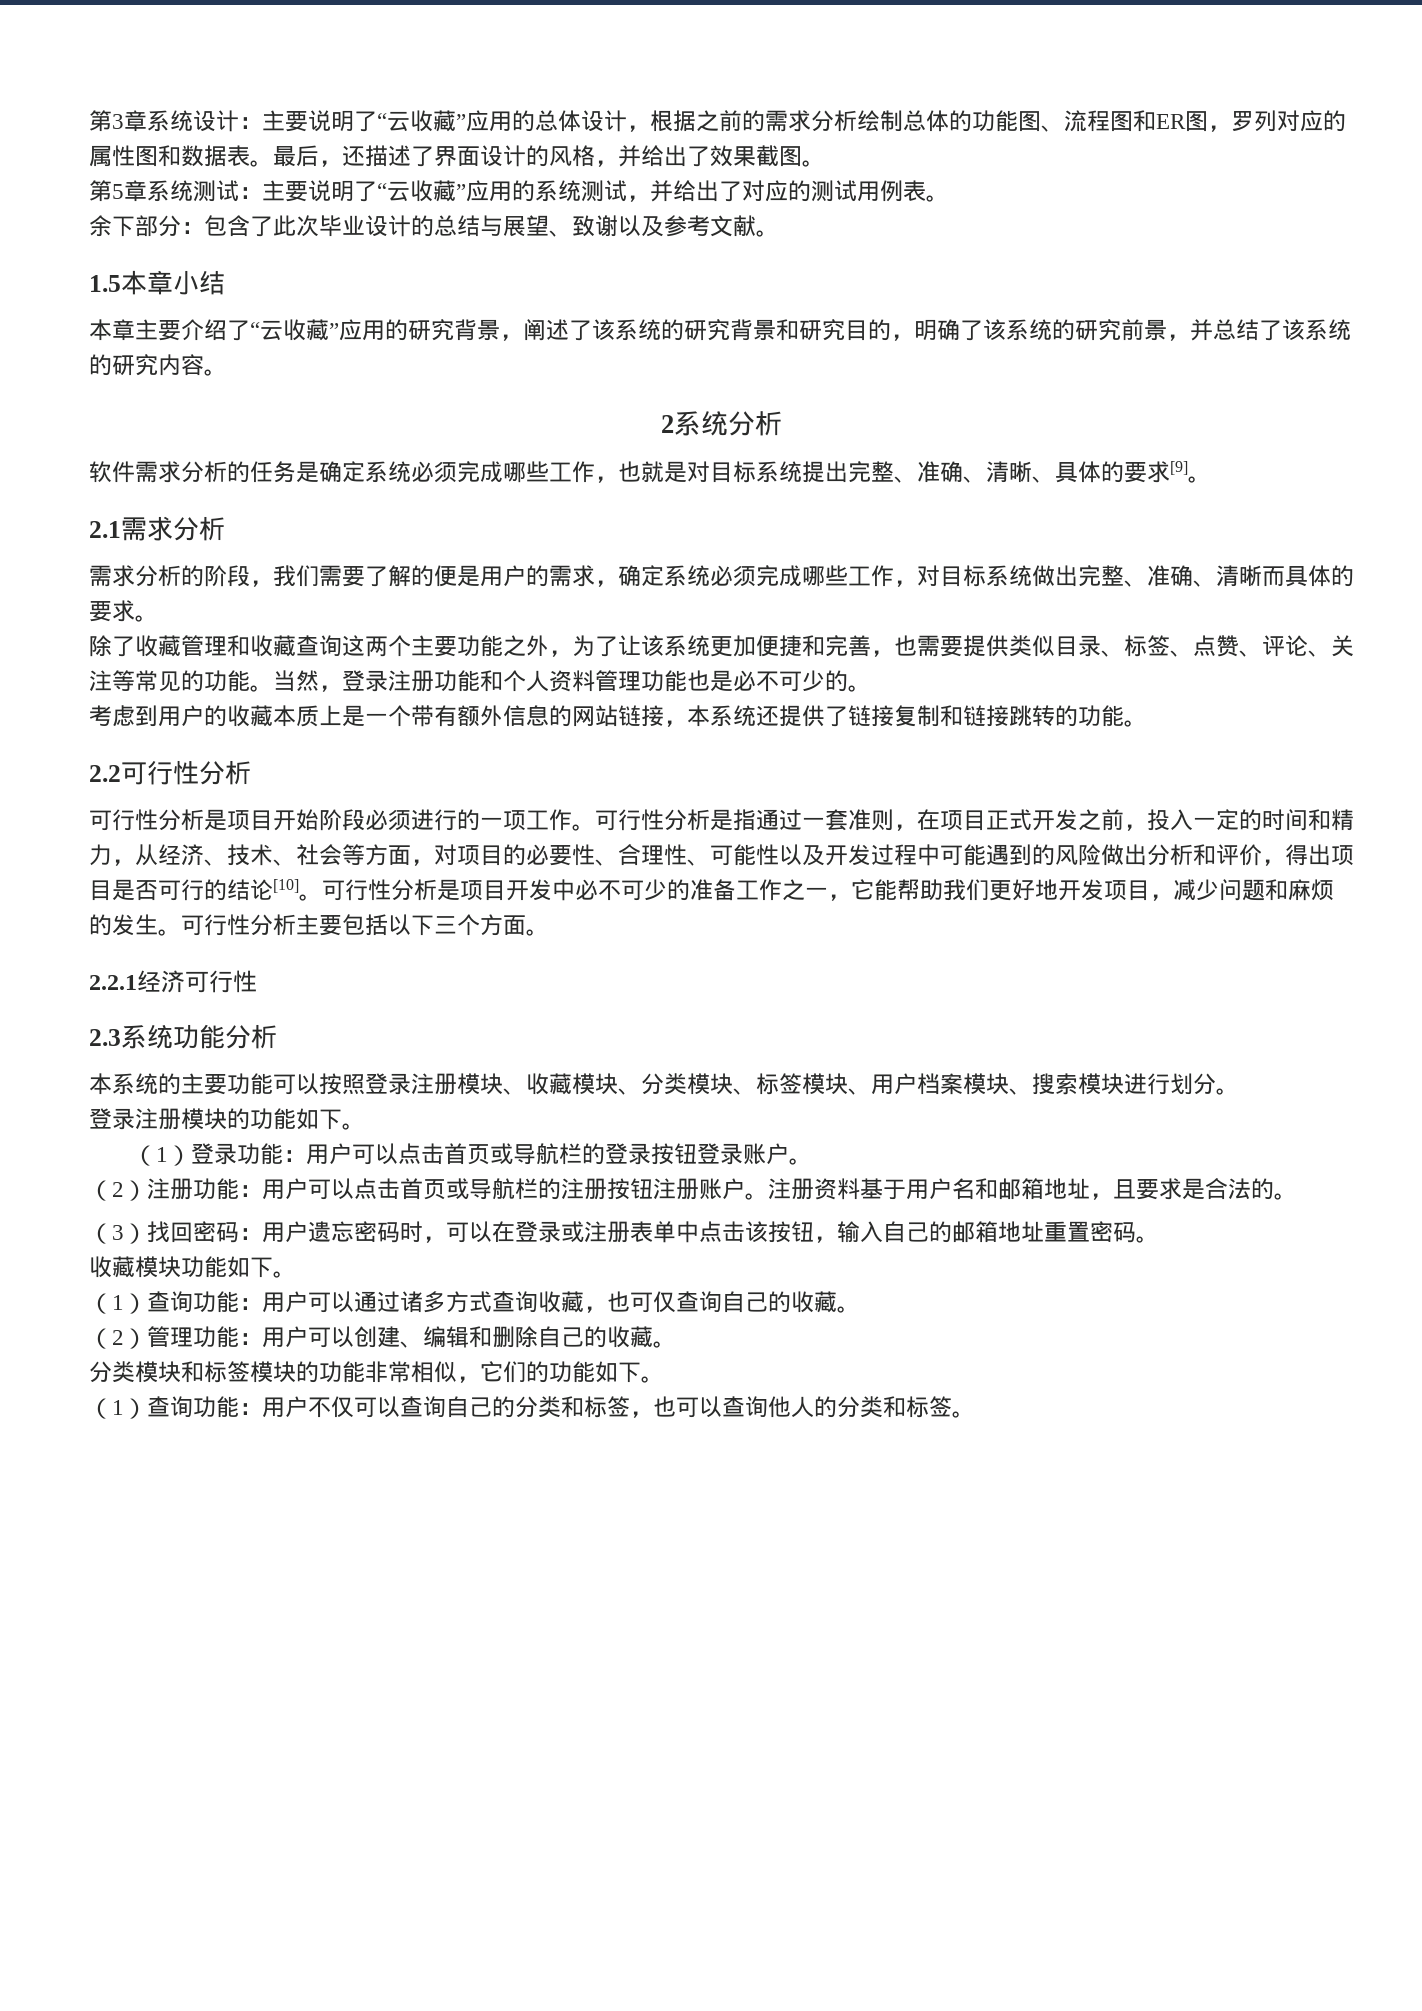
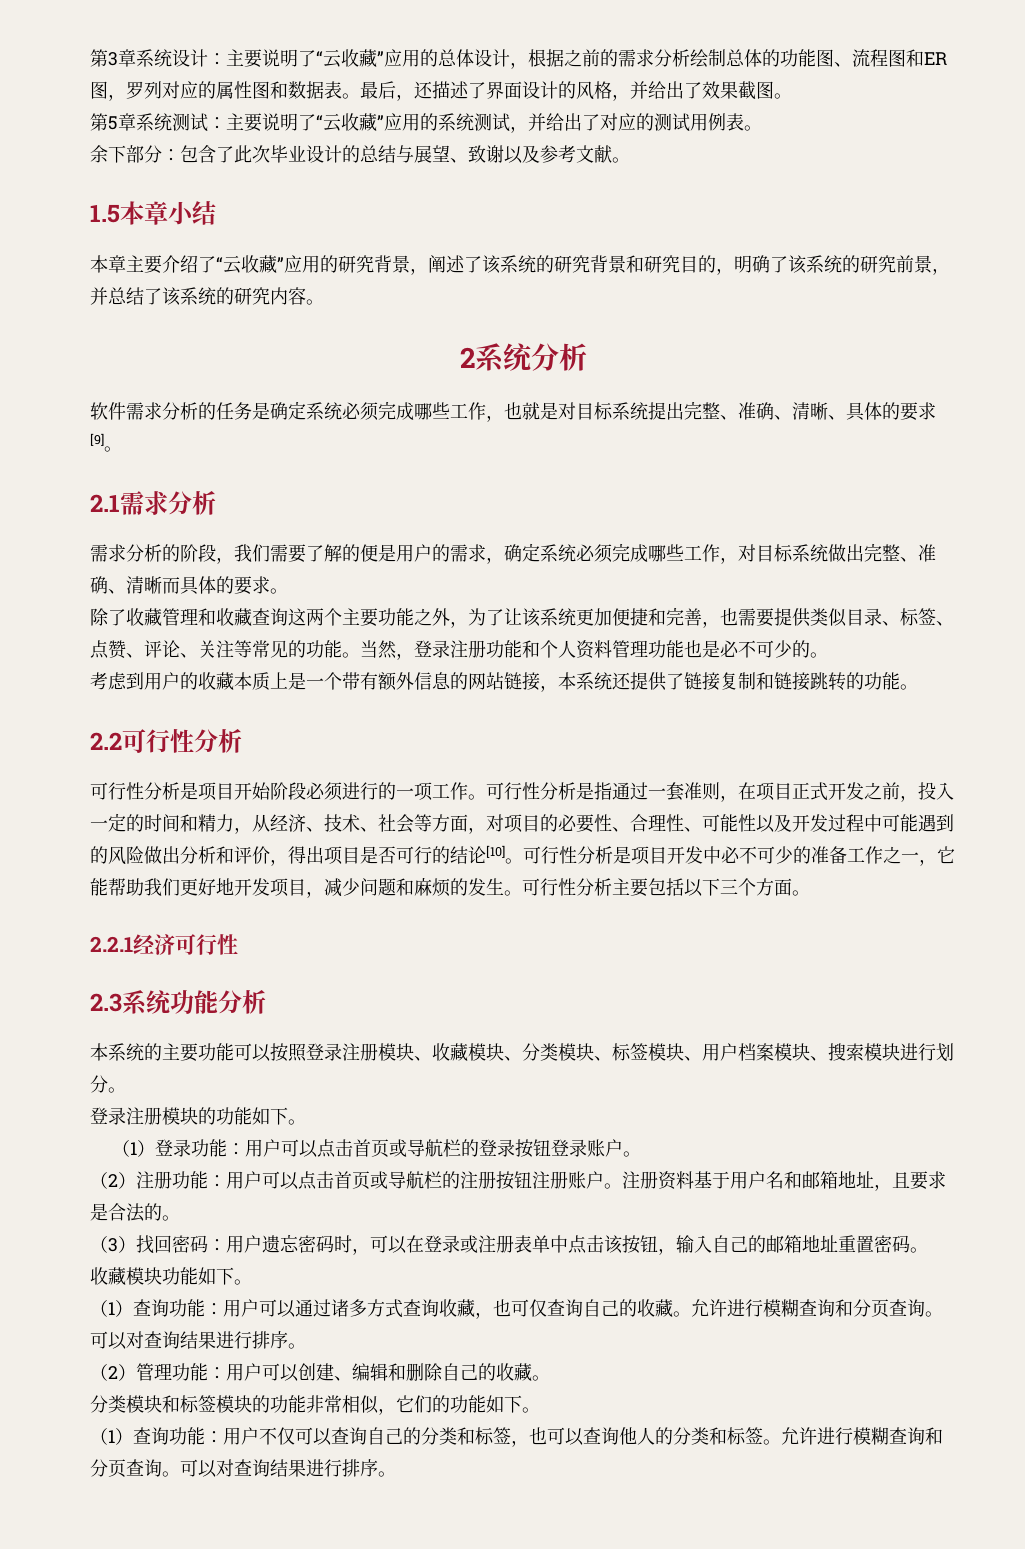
(860, 1309) none -> [691,1299,943,1318] [90,1331,306,1350] 允许进行模糊查询和分页查询。可以对查询结果进行排序。
(975, 1414) none -> [781,1427,943,1445] [90,1459,396,1478] 允许进行模糊查询和分页查询。可以对查询结果进行排序。

